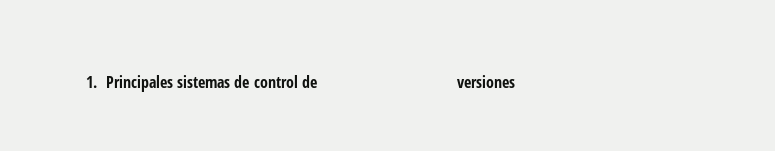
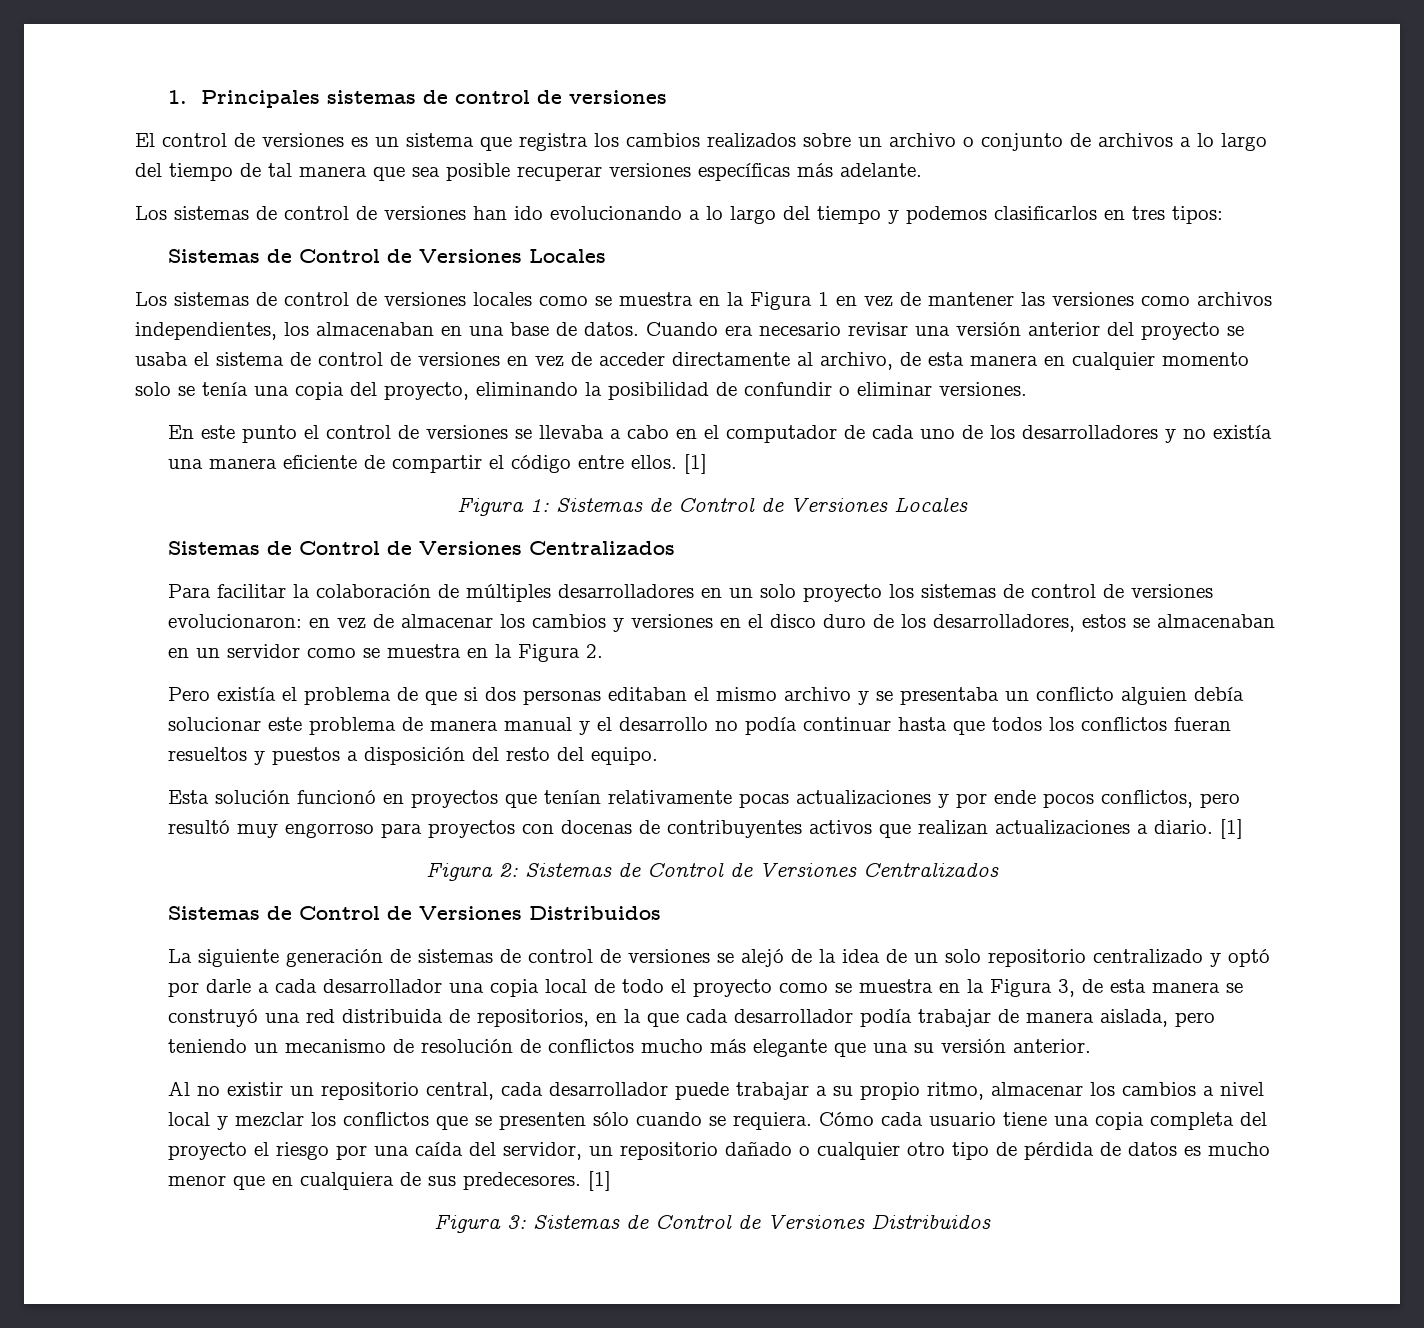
(515, 81) none -> [135,133,1267,151] [135,163,922,181] [135,206,1223,224] [167,249,606,263] [135,292,1272,310] [135,322,1244,340] [135,352,1249,370] [135,382,1027,400] [167,425,1272,443] [167,454,707,474] [457,497,968,516] [167,541,675,555] [167,584,1213,602] [167,614,1275,632] [167,644,603,662] [167,687,1244,705] [167,717,1231,735] [167,747,658,765] [167,790,1240,808] [167,819,1243,839] [426,862,999,881] [167,906,661,920] [167,949,1270,967] [167,979,1243,997] [167,1009,1215,1027] [167,1039,1091,1057] [167,1081,1264,1100] [167,1112,1267,1130] [167,1141,1270,1160] [167,1171,611,1191] [434,1214,991,1233] // El control de versiones es un sistema que registra los cambios realizados sobre un archivo o conjunto de archivos a lo largo del tiempo de tal manera que sea posible recuperar versiones específicas más adelante. // Los sistemas de control de versiones han ido evolucionando a lo largo del tiempo y podemos clasificarlos en tres tipos: // Sistemas de Control de Versiones Locales // Los sistemas de control de versiones locales como se muestra en la Figura 1 en vez de mantener las versiones como archivos independientes, los almacenaban en una base de datos. Cuando era necesario revisar una versión anterior del proyecto se usaba el sistema de control de versiones en vez de acceder directamente al archivo, de esta manera en cualquier momento solo se tenía una copia del proyecto, eliminando la posibilidad de confundir o eliminar versiones. // En este punto el control de versiones se llevaba a cabo en el computador de cada uno de los desarrolladores y no existía una manera eficiente de compartir el código entre ellos. [1] // Figura 1: Sistemas de Control de Versiones Locales // Sistemas de Control de Versiones Centralizados // Para facilitar la colaboración de múltiples desarrolladores en un solo proyecto los sistemas de control de versiones evolucionaron: en vez de almacenar los cambios y versiones en el disco duro de los desarrolladores, estos se almacenaban en un servidor como se muestra en la Figura 2. // Pero existía el problema de que si dos personas editaban el mismo archivo y se presentaba un conflicto alguien debía solucionar este problema de manera manual y el desarrollo no podía continuar hasta que todos los conflictos fueran resueltos y puestos a disposición del resto del equipo. // Esta solución funcionó en proyectos que tenían relativamente pocas actualizaciones y por ende pocos conflictos, pero resultó muy engorroso para proyectos con docenas de contribuyentes activos que realizan actualizaciones a diario. [1] // Figura 2: Sistemas de Control de Versiones Centralizados // Sistemas de Control de Versiones Distribuidos // La siguiente generación de sistemas de control de versiones se alejó de la idea de un solo repositorio centralizado y optó por darle a cada desarrollador una copia local de todo el proyecto como se muestra en la Figura 3, de esta manera se construyó una red distribuida de repositorios, en la que cada desarrollador podía trabajar de manera aislada, pero teniendo un mecanismo de resolución de conflictos mucho más elegante que una su versión anterior. // Al no existir un repositorio central, cada desarrollador puede trabajar a su propio ritmo, almacenar los cambios a nivel local y mezclar los conflictos que se presenten sólo cuando se requiera. Cómo cada usuario tiene una copia completa del proyecto el riesgo por una caída del servidor, un repositorio dañado o cualquier otro tipo de pérdida de datos es mucho menor que en cualquiera de sus predecesores. [1] // Figura 3: Sistemas de Control de Versiones Distribuidos

